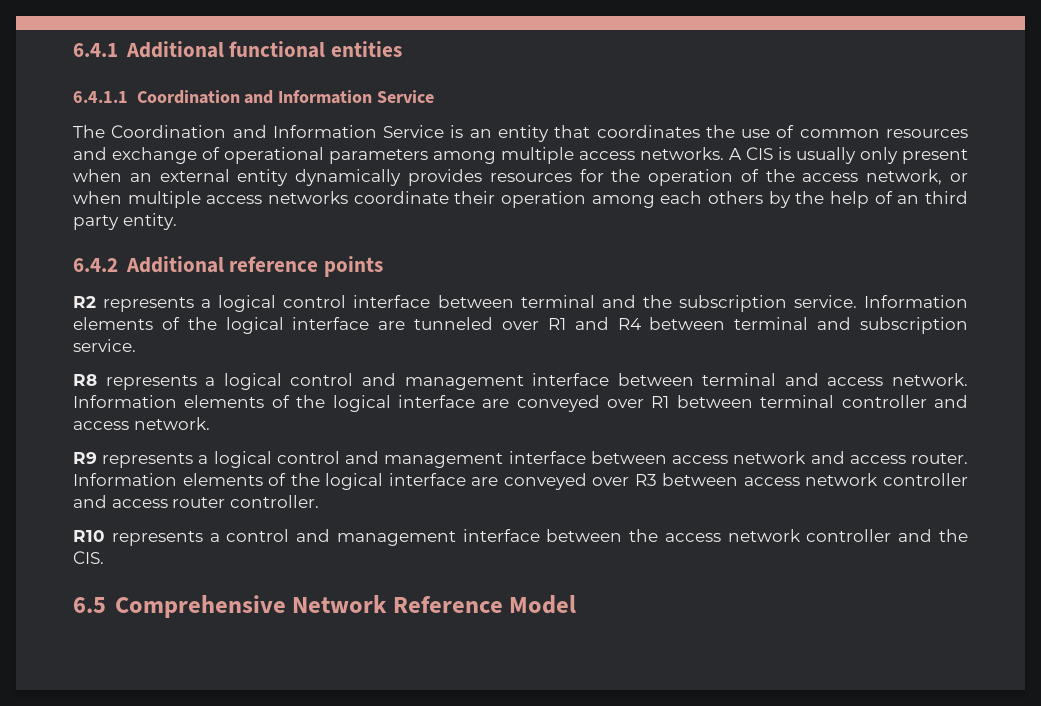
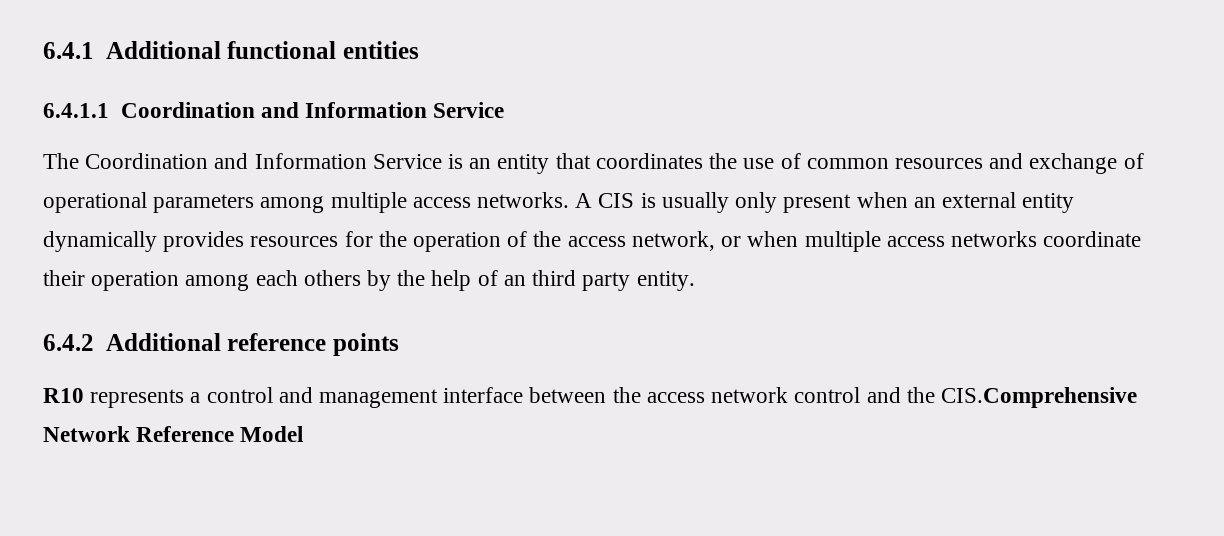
[73,295,969,312] [73,317,968,334] [73,339,136,352] [73,373,969,390] [73,395,968,412] [73,417,210,430] [73,451,968,468] [73,473,969,490] [73,495,319,508] // R2 represents a logical control interface between terminal and the subscription service. Information elements of the logical interface are tunneled over R1 and R4 between terminal and subscription service. // R8 represents a logical control and management interface between terminal and access network. Information elements of the logical interface are conveyed over R1 between terminal controller and access network. // R9 represents a logical control and management interface between access network and access router. Information elements of the logical interface are conveyed over R3 between access network controller and access router controller. -> (399, 344) none
[806,529,968,542] [73,551,104,564] [73,595,286,618] controller and the CIS. // 6.5 Comprehensive -> [794,387,1137,408] control and the CIS.Comprehensive

